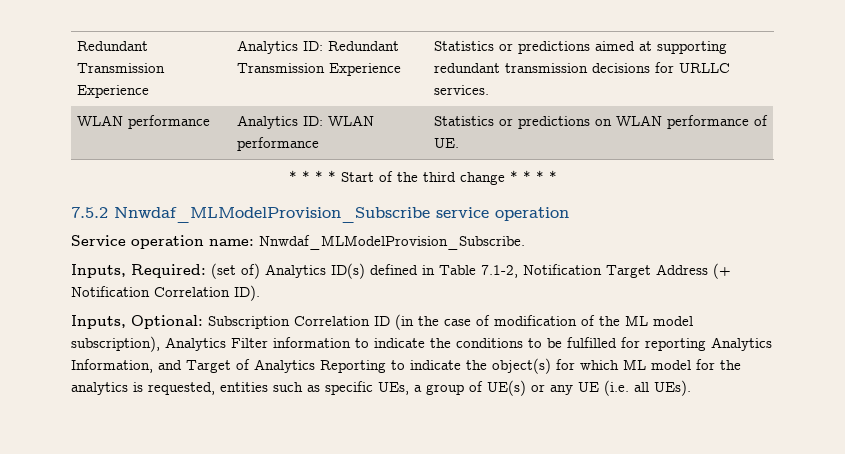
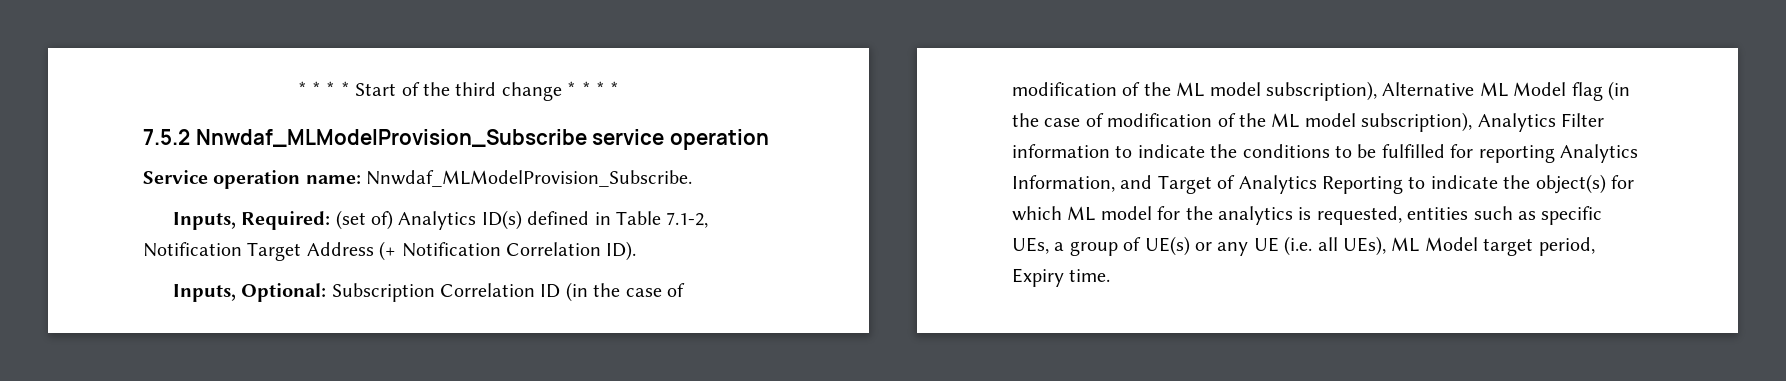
[76,41,148,51] [76,63,165,73] [76,85,149,98] [236,40,399,54] [236,63,401,76] [433,41,727,54] [433,62,730,73] [433,85,489,95] [76,115,210,129] [236,115,374,129] [236,137,319,151] [433,115,768,129] [433,138,459,148] Redundant Transmission Experience | Analytics ID: Redundant Transmission Experience | Statistics or predictions aimed at supporting redundant transmission decisions for URLLC services. // WLAN performance | Analytics ID: WLAN performance | Statistics or predictions on WLAN performance of UE. // -> (297, 88) none
(160, 344) none -> [1382,81,1630,101] [1012,112,1473,132] Alternative ML Model flag (in the case of modification of the ML model subscription),
[654,380,691,396] UEs). -> [1343,236,1595,256] [1012,268,1111,287] UEs), ML Model target period, Expiry time.

